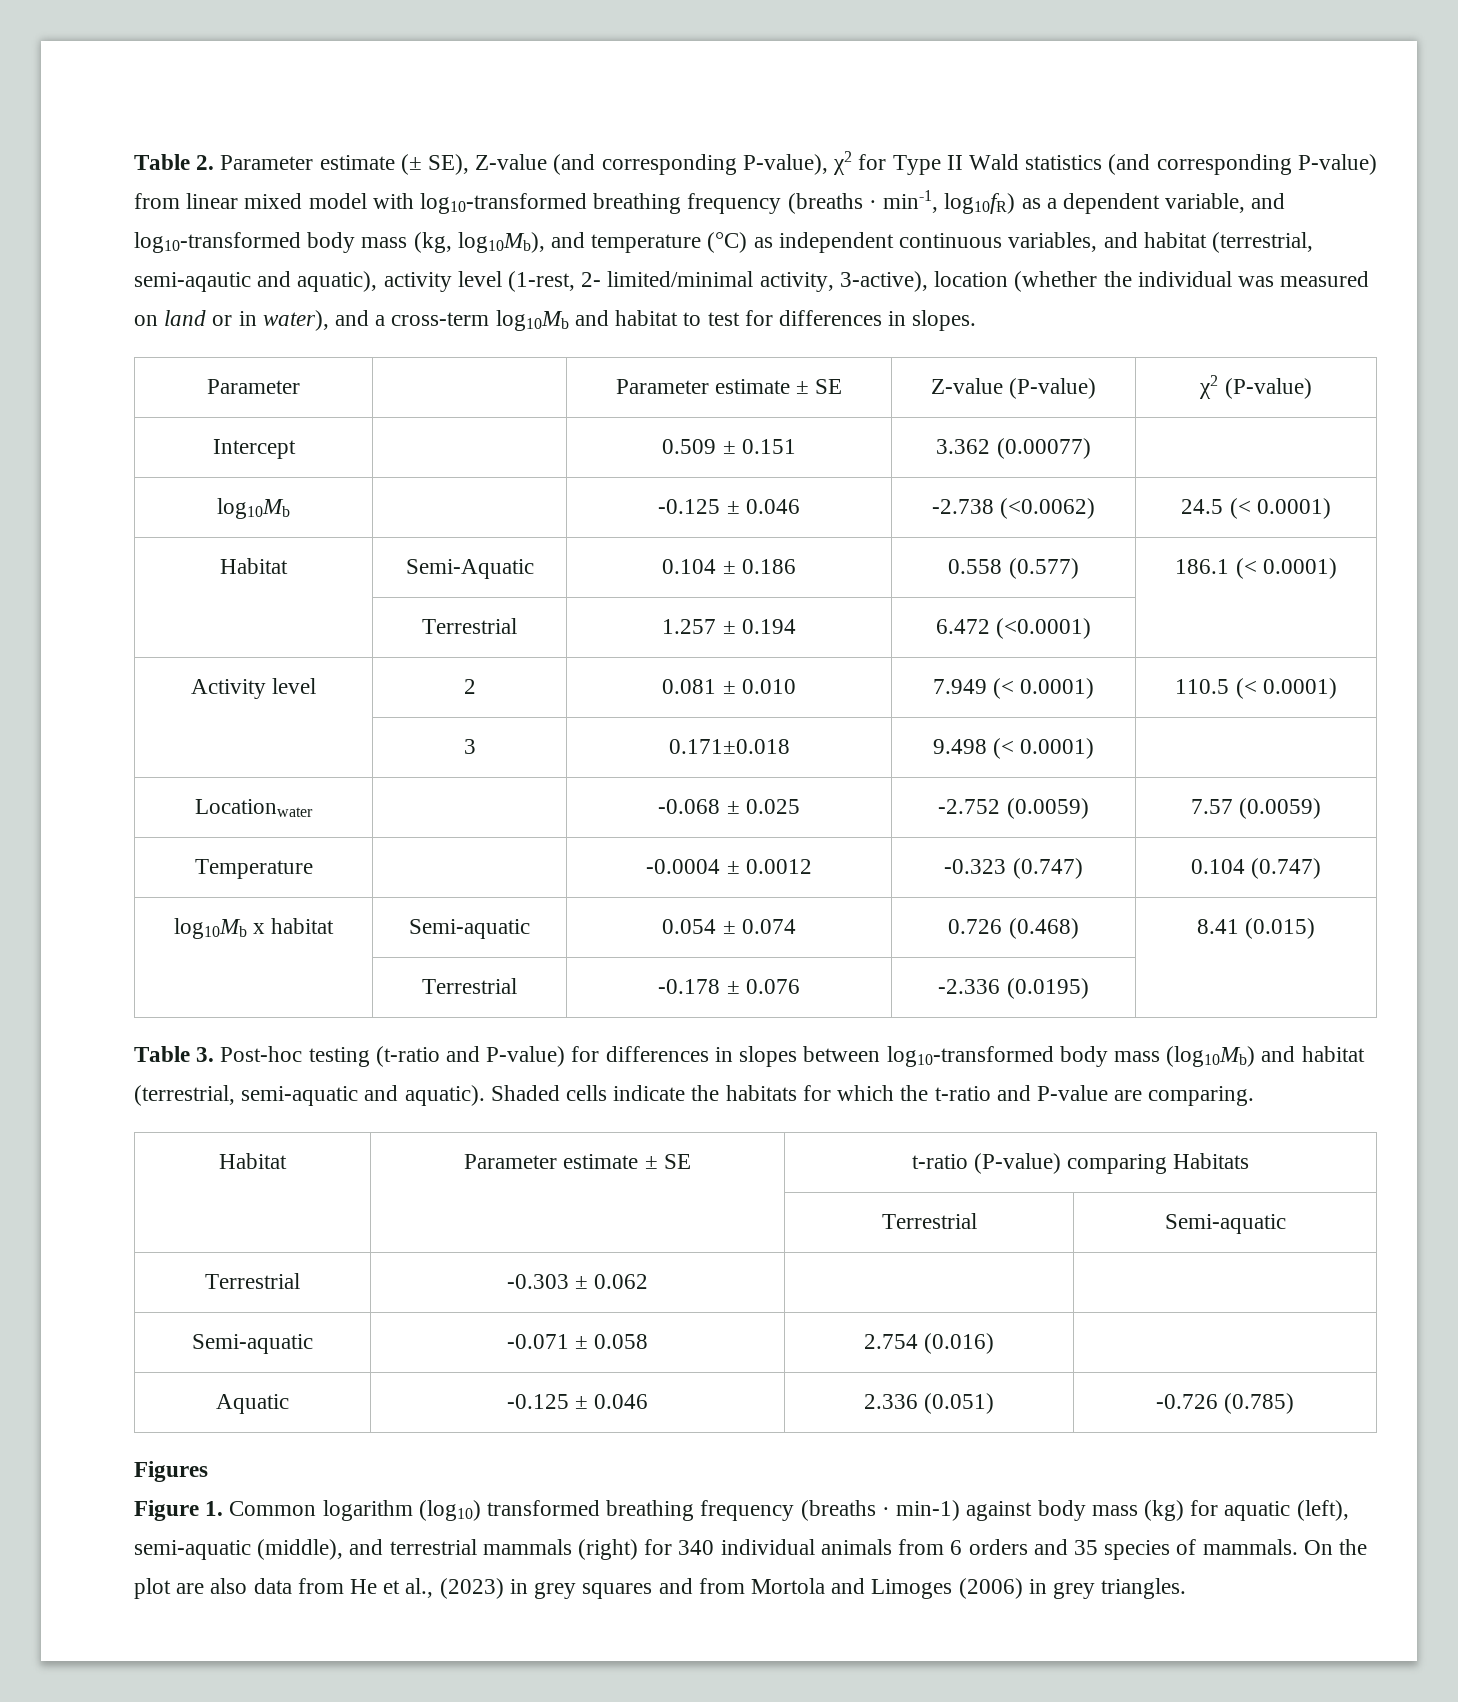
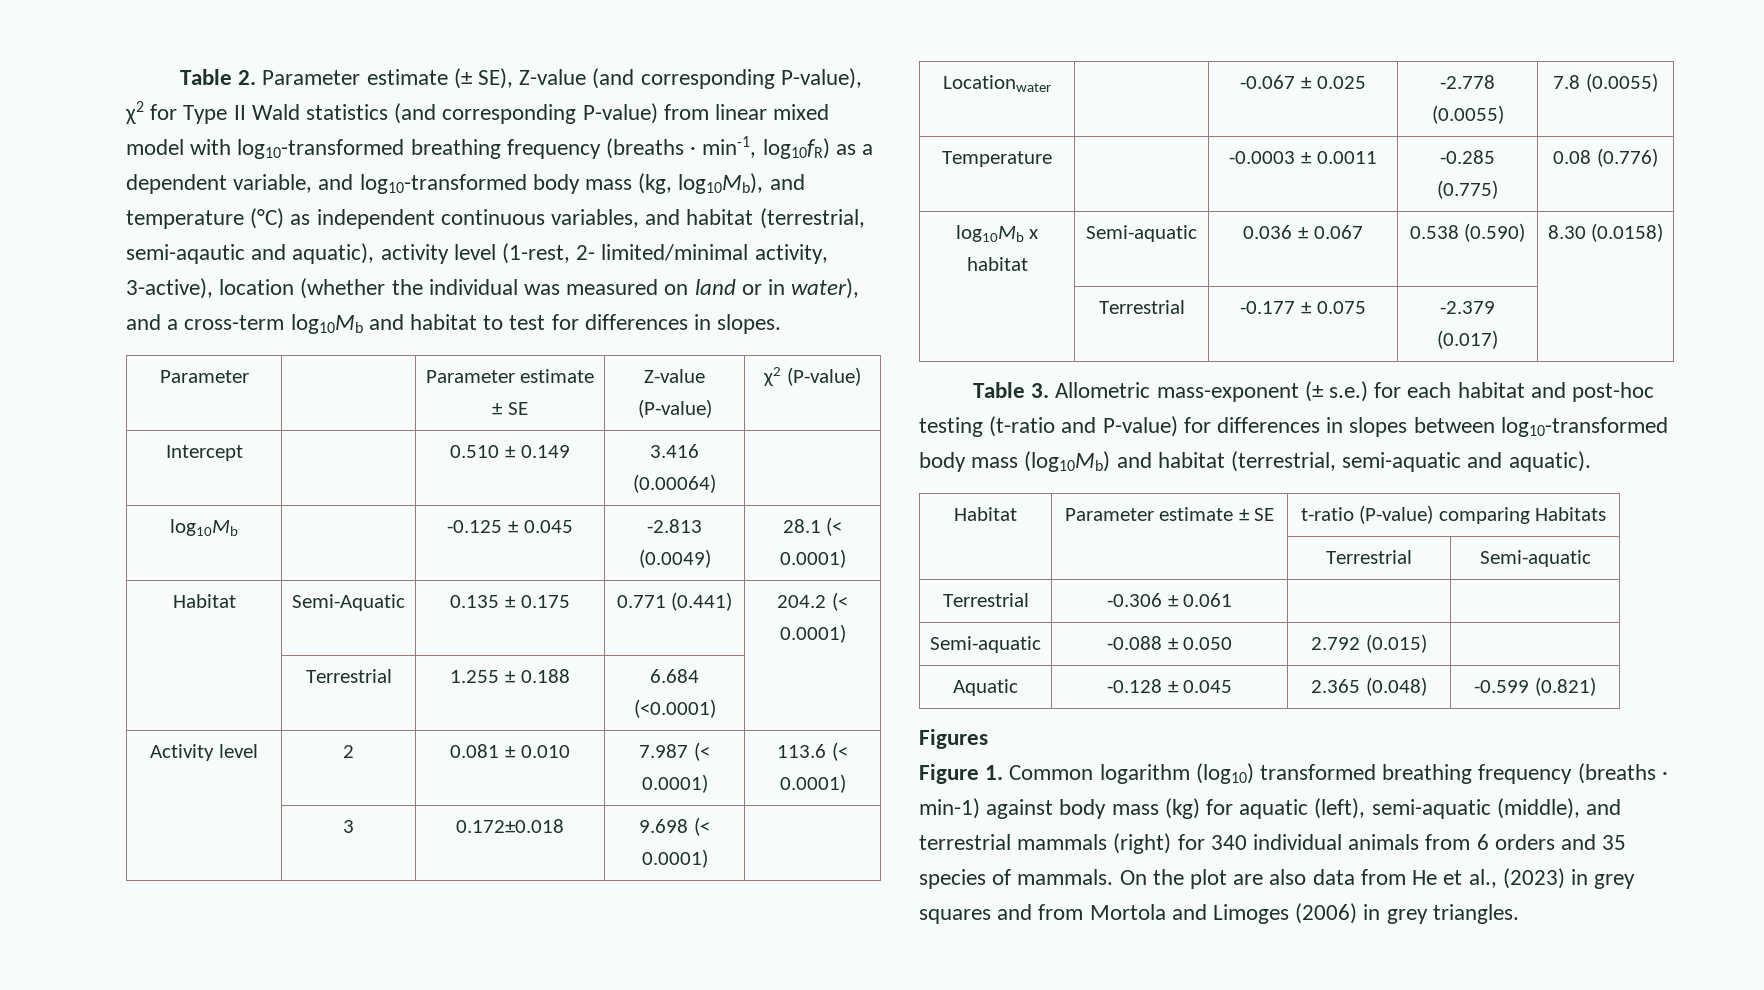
[662,439,796,454] [936,438,1091,459] 0.509 ± 0.151 | 3.362 (0.00077) -> [450,445,570,458] [650,444,699,458] [633,474,716,493] 0.510 ± 0.149 | 3.416 (0.00064)
[745,499,800,514] [931,498,1096,519] [1181,499,1224,514] 0.046 | -2.738 (<0.0062) | 24.5 -> [523,520,573,533] [647,519,702,533] [638,549,711,568] [782,519,821,533] 0.045 | -2.813 (0.0049) | 28.1
[662,559,796,574] [948,558,1079,579] [1175,559,1230,574] 0.104 ± 0.186 | 0.558 (0.577) | 186.1 -> [450,595,570,608] [616,592,733,611] [777,595,827,608] 0.135 ± 0.175 | 0.771 (0.441) | 204.2
[662,619,796,634] [935,619,990,634] 1.257 ± 0.194 | 6.472 -> [450,669,570,683] [650,669,699,683] 1.255 ± 0.188 | 6.684
[932,678,1095,699] [1175,679,1230,694] 7.949 (< 0.0001) | 110.5 -> [639,742,710,761] [641,774,708,793] [777,744,827,758] 7.987 (< 0.0001) | 113.6
[668,739,790,754] [932,739,987,754] 0.171±0.018 | 9.498 -> [455,819,564,833] [639,819,689,833] 0.172±0.018 | 9.698
[658,799,721,814] -0.068 -> [1240,75,1296,89] -0.067
[938,798,1089,819] [1190,798,1322,819] [194,859,313,879] [646,859,812,874] [944,858,1083,879] [1190,858,1322,879] [173,918,335,939] [409,919,530,939] [662,919,796,934] [948,918,1079,939] [1196,918,1316,939] [422,978,517,994] [658,979,800,994] [938,978,1089,999] [134,1046,303,1062] -2.752 (0.0059) | 7.57 (0.0059) // Temperature | | -0.0004 ± 0.0012 | -0.323 (0.747) | 0.104 (0.747) // log10Mb x habitat | Semi-aquatic | 0.054 ± 0.074 | 0.726 (0.468) | 8.41 (0.015) // | Terrestrial | -0.178 ± 0.076 | -2.336 (0.0195) | // Table 3. Post-hoc -> [1440,75,1495,89] [1431,105,1504,124] [1553,73,1658,92] [942,151,1052,167] [1229,151,1377,164] [1440,150,1495,164] [1437,180,1498,199] [1553,148,1658,167] [955,225,1039,242] [966,257,1028,271] [1086,225,1197,242] [1243,225,1363,239] [1409,223,1526,242] [1547,223,1664,242] [1098,300,1185,314] [1240,301,1366,314] [1440,301,1495,314] [1437,330,1498,349] [972,381,1655,402] -2.778 (0.0055) | 7.8 (0.0055) // Temperature | | -0.0003 ± 0.0011 | -0.285 (0.775) | 0.08 (0.776) // log10Mb x habitat | Semi-aquatic | 0.036 ± 0.067 | 0.538 (0.590) | 8.30 (0.0158) // | Terrestrial | -0.177 ± 0.075 | -2.379 (0.017) | // Table 3. Allometric mass-exponent (± s.e.) for each habitat and post-hoc
[490,1085,1255,1106] Shaded cells indicate the habitats for which the t-ratio and P-value are comparing. -> (1591, 461) none
[506,1274,649,1289] [192,1334,313,1354] [506,1334,649,1349] [863,1333,995,1354] [216,1394,289,1414] [506,1394,649,1409] [863,1393,995,1414] [1155,1393,1295,1414] -0.303 ± 0.062 | | // Semi-aquatic | -0.071 ± 0.058 | 2.754 (0.016) | // Aquatic | -0.125 ± 0.046 | 2.336 (0.051) | -0.726 (0.785) -> [1106,593,1233,607] [930,636,1041,653] [1106,636,1233,650] [1311,634,1427,653] [953,679,1018,696] [1106,679,1233,693] [1311,677,1427,696] [1474,677,1596,696] -0.306 ± 0.061 | | // Semi-aquatic | -0.088 ± 0.050 | 2.792 (0.015) | // Aquatic | -0.128 ± 0.045 | 2.365 (0.048) | -0.599 (0.821)

